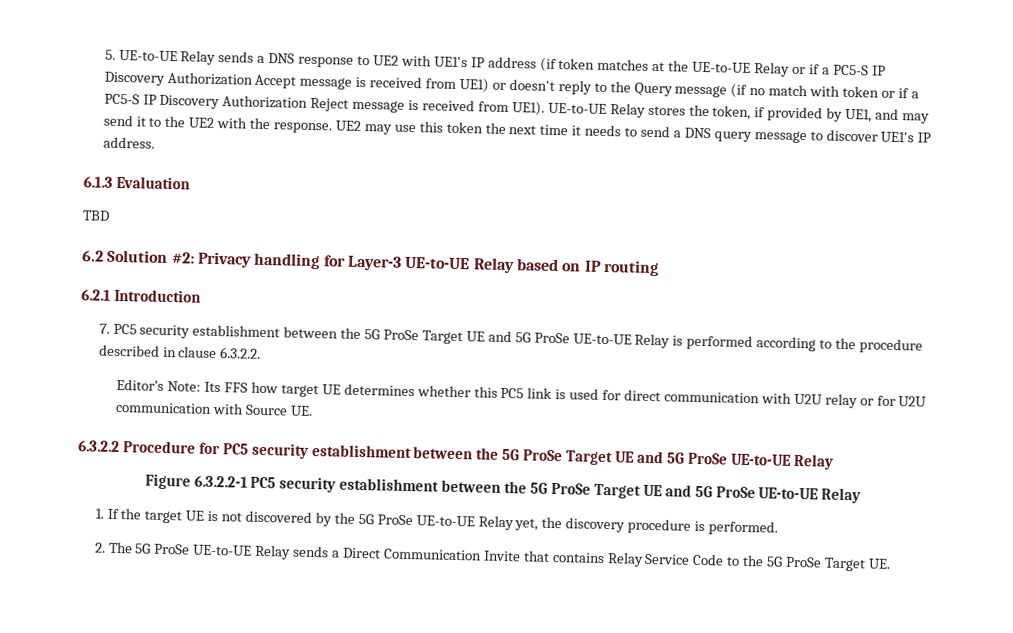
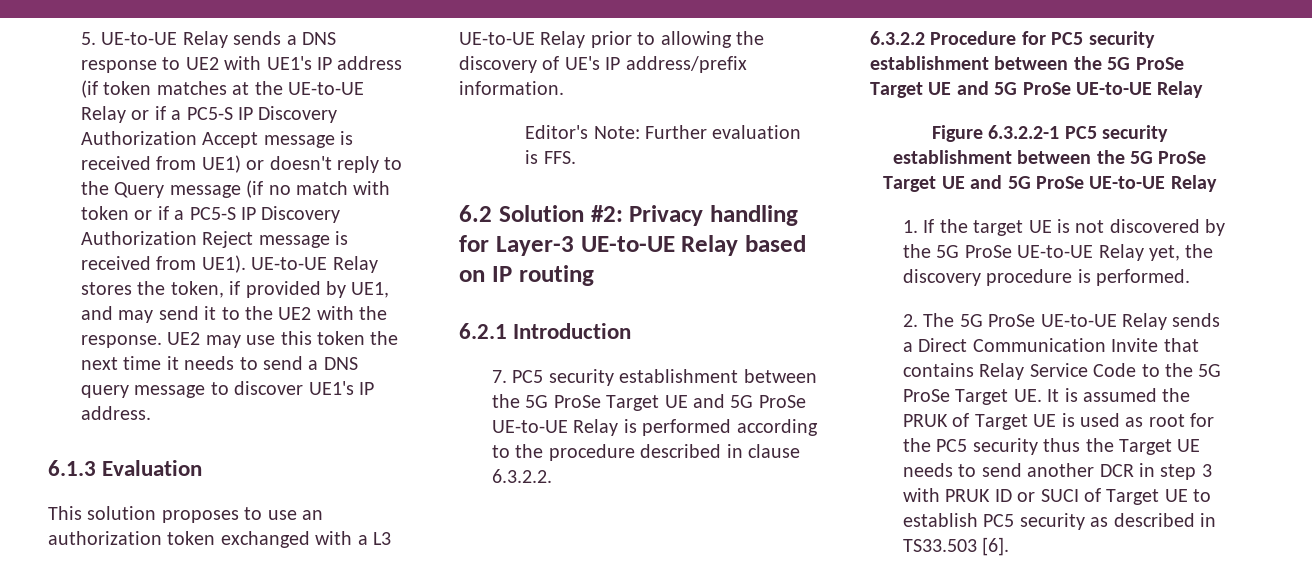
[82,210,110,221] TBD -> [48,506,323,523] [48,531,391,548] [459,31,764,48] [459,56,747,73] [459,81,564,95] [525,125,802,139] [525,150,576,164] This solution proposes to use an authorization token exchanged with a L3 UE-to-UE Relay prior to allowing the discovery of UE's IP address/prefix information. // Editor's Note: Further evaluation is FFS.
[116,378,928,409] [115,401,314,417] // Editor’s Note: Its FFS how target UE determines whether this PC5 link is used for direct communication with U2U relay or for U2U communication with Source UE. -> (553, 476) none
(891, 563) none -> [1047,388,1191,402] [903,413,1215,430] [903,438,1201,455] [903,463,1212,480] [903,488,1212,505] [903,513,1217,530] [903,537,1010,556] It is assumed the PRUK of Target UE is used as root for the PC5 security thus the Target UE needs to send another DCR in step 3 with PRUK ID or SUCI of Target UE to establish PC5 security as described in TS33.503 [6].

